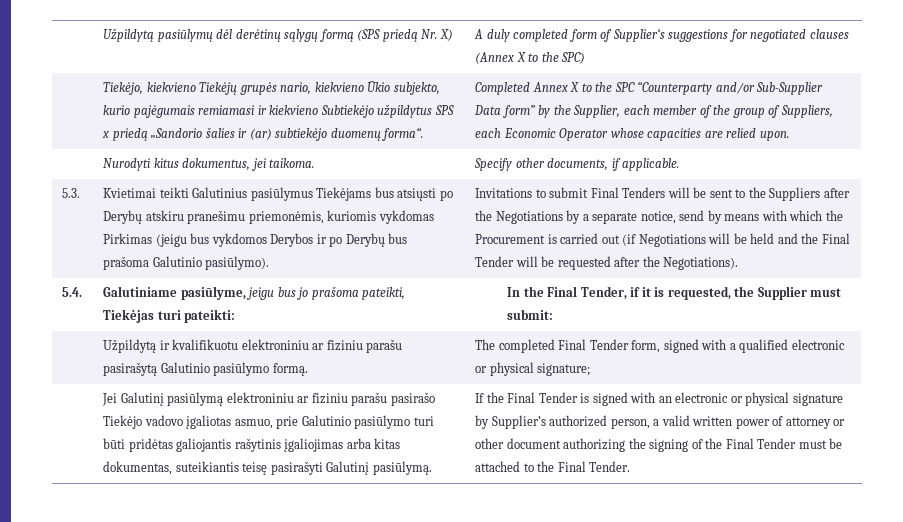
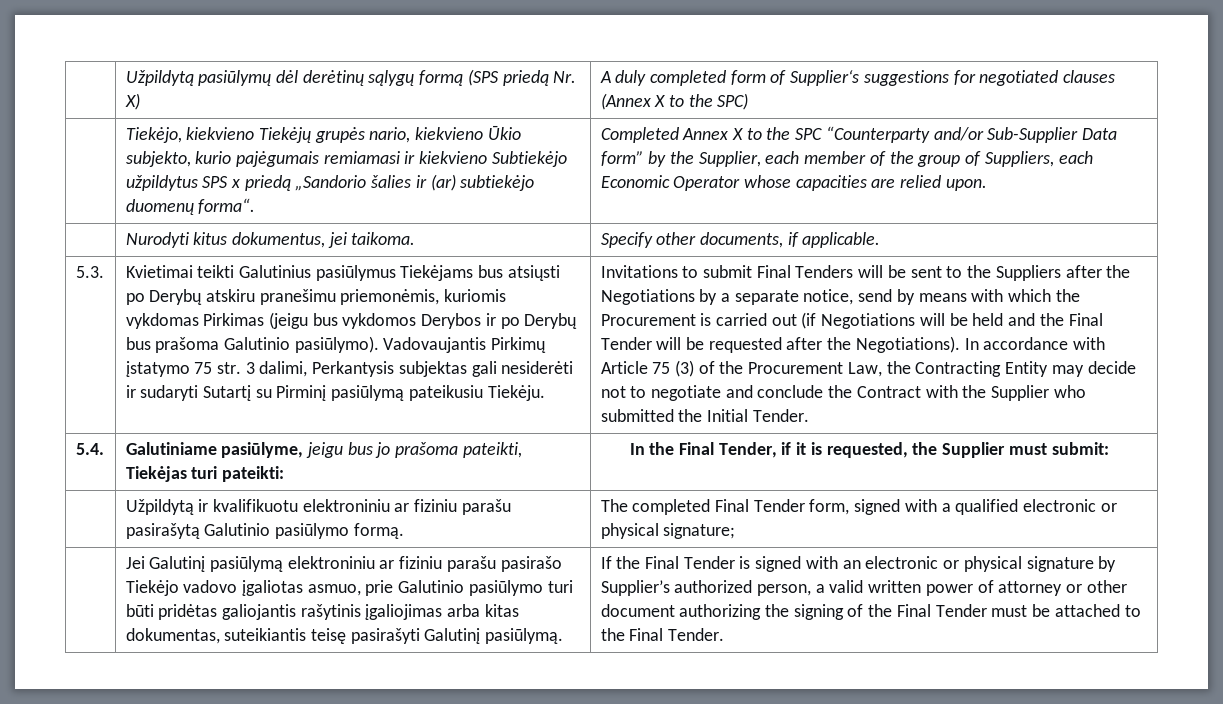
(270, 263) none -> [383,337,547,353] [125,361,574,377] [125,385,545,401] Vadovaujantis Pirkimų įstatymo 75 str. 3 dalimi, Perkantysis subjektas gali nesiderėti ir sudaryti Sutartį su Pirminį pasiūlymą pateikusiu Tiekėju.
(739, 263) none -> [964,337,1106,350] [600,360,1136,377] [600,385,1086,401] [600,409,809,422] In accordance with Article 75 (3) of the Procurement Law, the Contracting Entity may decide not to negotiate and conclude the Contract with the Supplier who submitted the Initial Tender.

